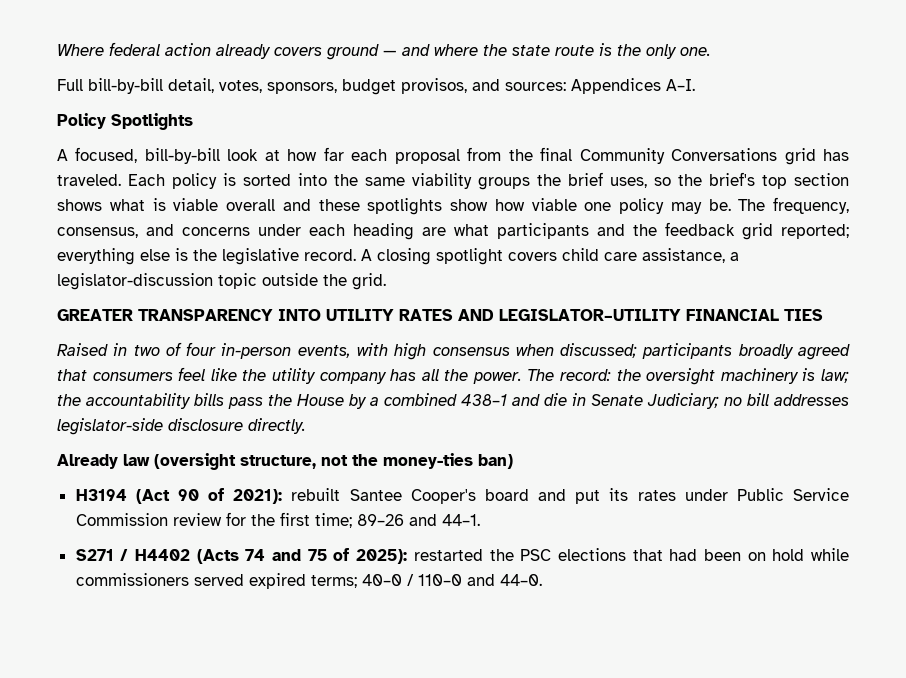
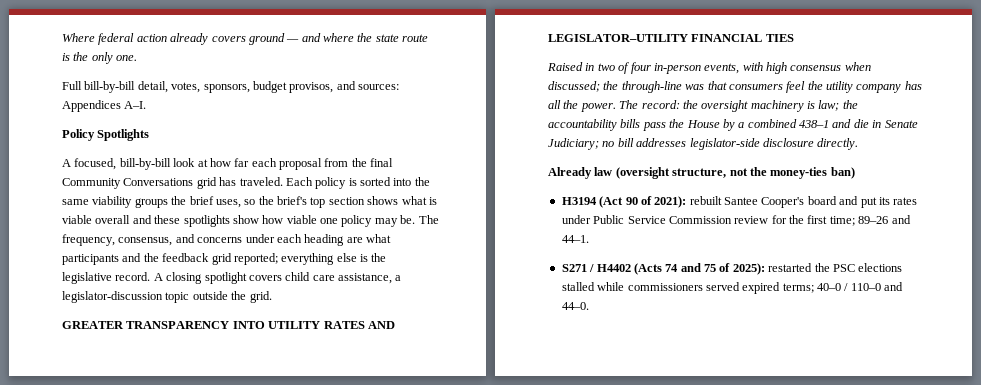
[642,343,851,360] participants broadly agreed -> [603,81,705,93] the through-line was
[210,368,237,381] like -> (806, 87) none
[632,549,805,561] that had been on hold -> [561,282,595,291] stalled

